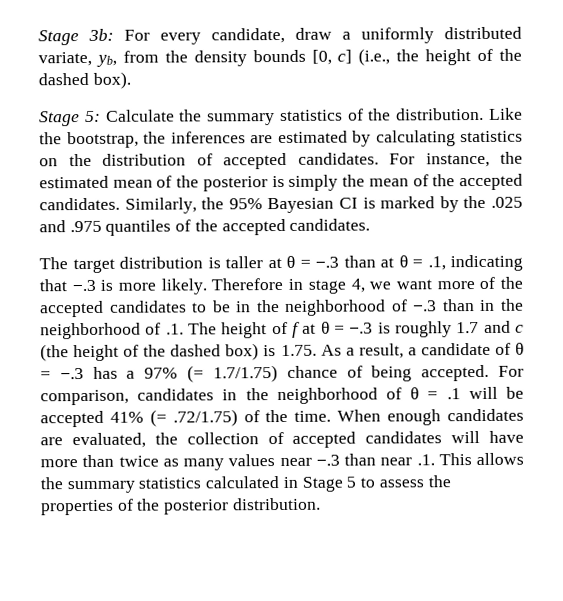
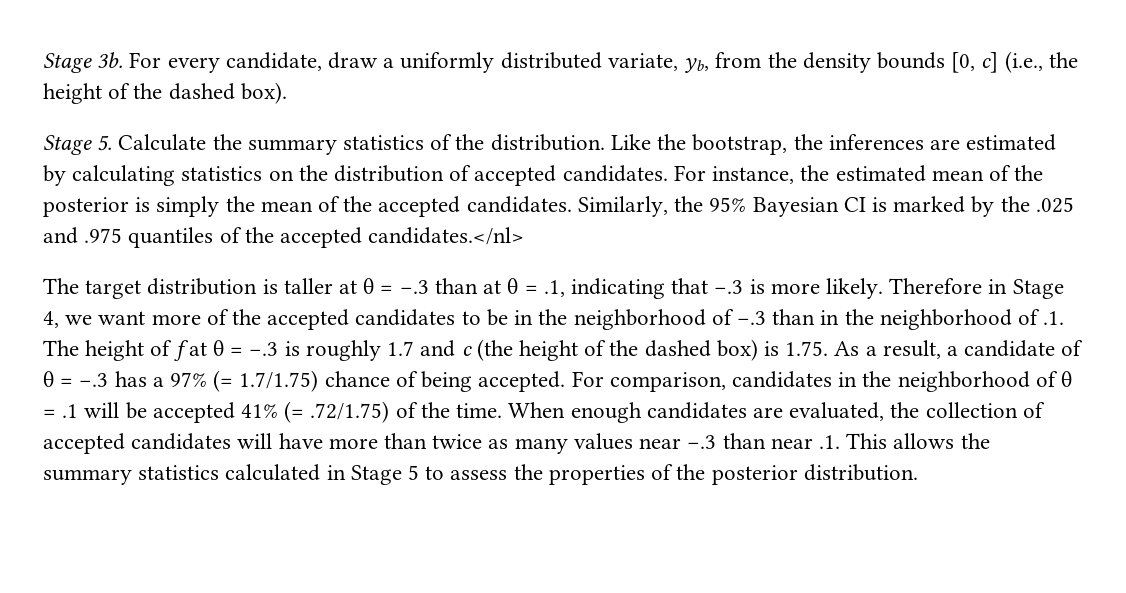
[38,28,114,46] Stage 3b: -> [43,52,124,73] Stage 3b.
[84,110,101,122] 5: -> [97,135,113,151] 5.
[289,218,371,231] candidates. -> [368,227,525,245] candidates.</nl>
[307,279,346,294] stage -> [1012,279,1064,299] Stage

